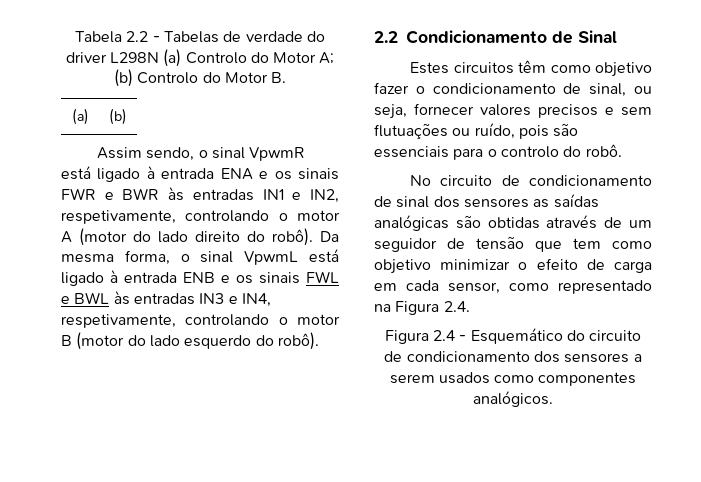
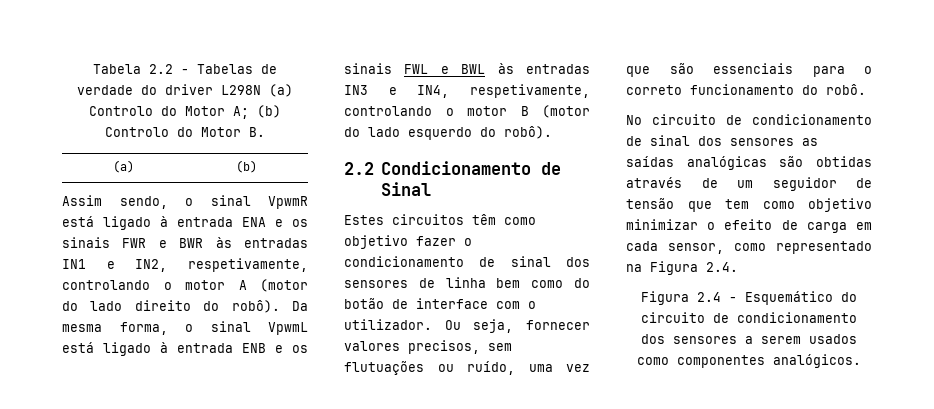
[589,83,652,97] sinal, ou -> [510,256,590,267] [344,277,590,288] [344,298,536,309] [344,319,461,330] sinal dos sensores de linha bem como do botão de interface com o utilizador. Ou
[538,104,614,118] precisos e -> [408,340,480,354] precisos,
[518,125,549,139] pois -> [528,364,590,372] [626,66,650,77] uma vez que
[500,146,559,158] controlo -> [626,84,794,95] correto funcionamento

